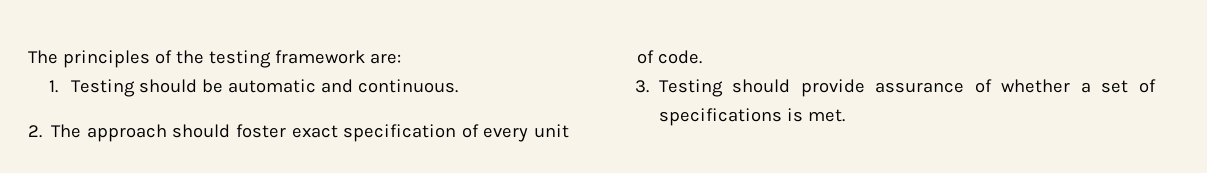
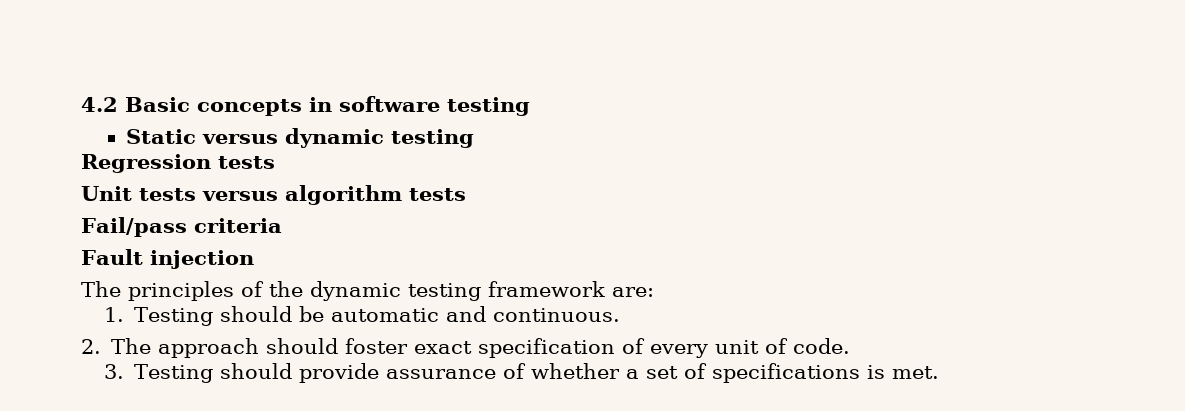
(28, 57) none -> [81,96,530,116] [126,128,475,148] [81,154,275,173] [81,185,466,205] [81,217,282,237] [81,249,254,269] 4.2 Basic concepts in software testing // Static versus dynamic testing // Regression tests // Unit tests versus algorithm tests // Fail/pass criteria // Fault injection //
(204, 57) none -> [310,281,401,301] dynamic

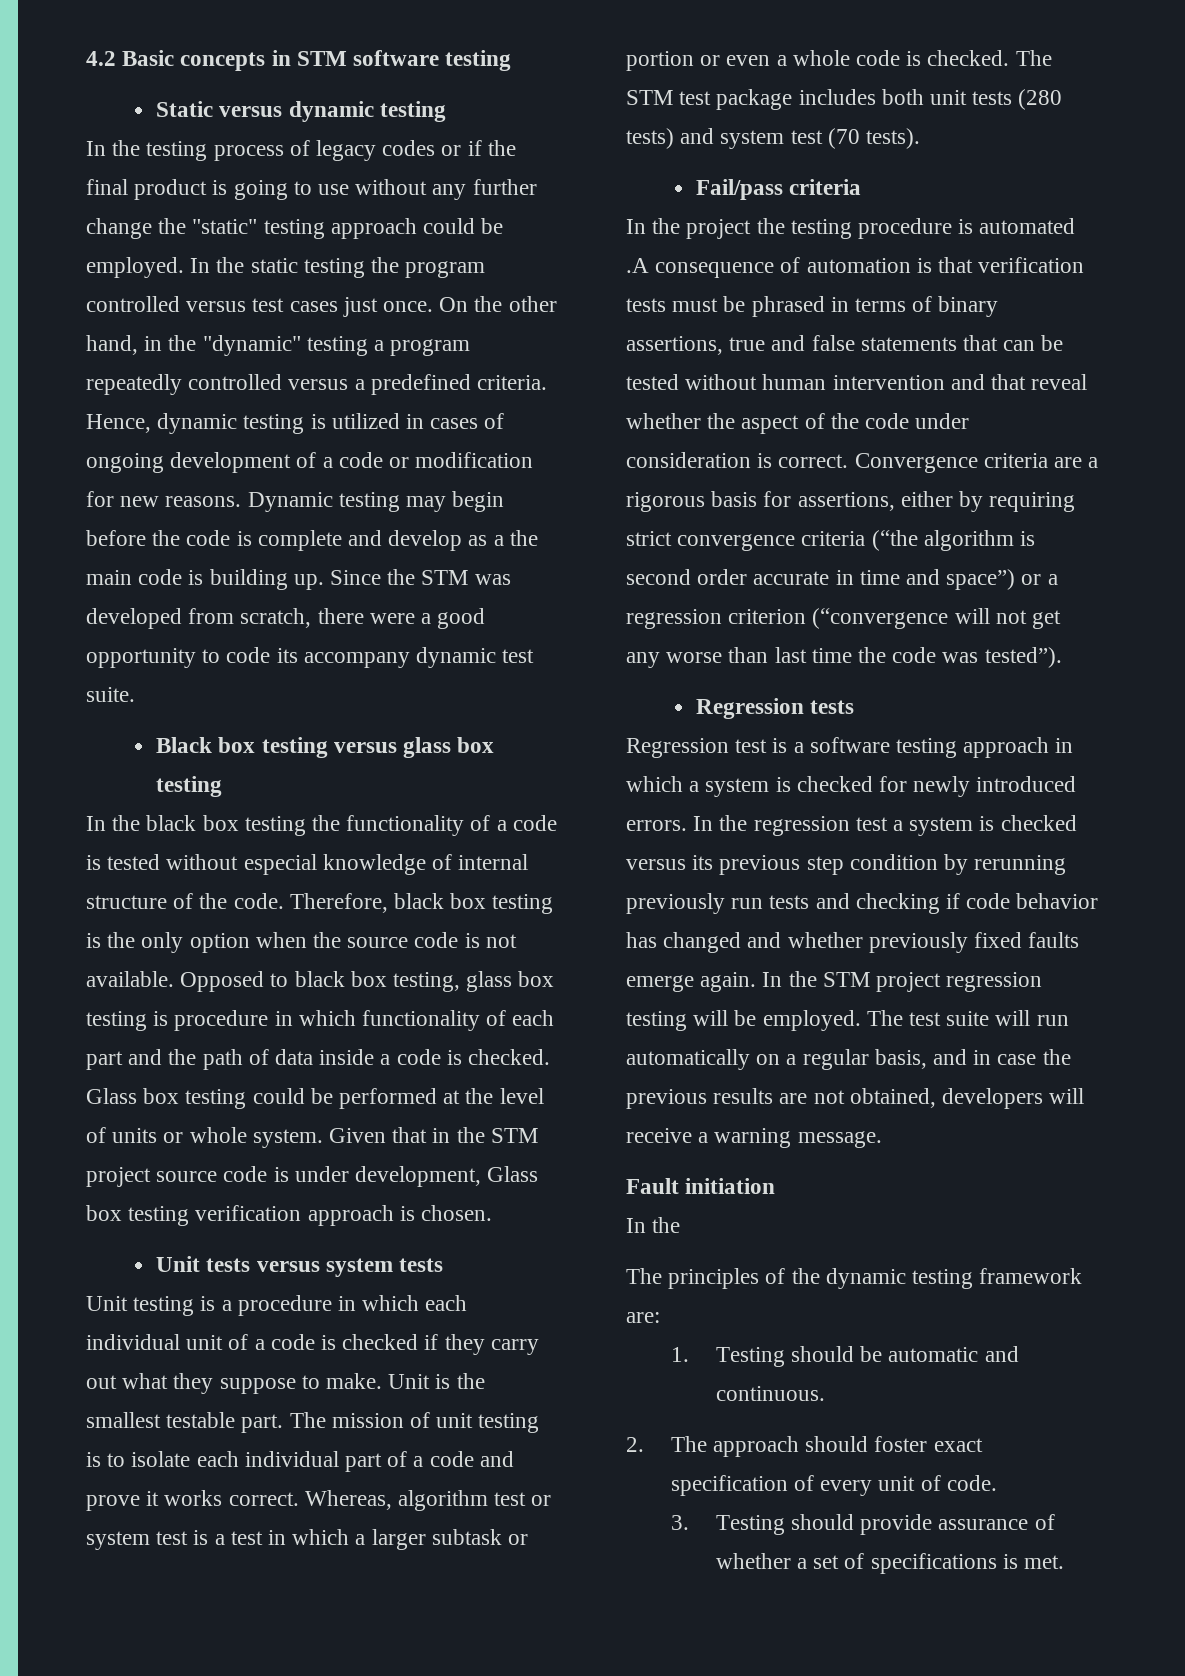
(332, 104) none -> [296,51,347,66] STM
[81,154,275,173] [81,185,466,205] [81,217,282,237] [81,249,254,269] Regression tests // Unit tests versus algorithm tests // Fail/pass criteria // Fault injection -> [86,140,516,161] [86,179,537,200] [86,218,504,239] [86,257,486,278] [86,296,557,317] [86,335,471,356] [86,374,548,395] [86,413,505,434] [86,452,534,473] [86,491,505,512] [86,530,538,551] [86,569,511,590] [86,608,486,629] [86,647,535,668] [86,687,135,702] [156,737,495,758] [156,776,223,797] [86,815,557,836] [86,854,529,875] [86,893,554,914] [86,932,517,953] [86,971,555,992] [86,1010,555,1031] [86,1049,551,1070] [86,1088,544,1109] [86,1127,538,1148] [86,1166,539,1187] [86,1205,493,1226] [156,1256,443,1277] [86,1295,468,1316] [86,1334,539,1355] [86,1373,485,1394] [86,1412,540,1433] [86,1451,514,1472] [86,1490,552,1511] [86,1529,529,1550] [626,50,1052,71] [626,89,1063,110] [626,128,921,149] [696,179,862,200] [626,218,1076,239] [626,257,1085,278] [626,296,999,317] [626,335,1064,355] [626,374,1088,390] [626,413,970,434] [626,452,1099,473] [626,491,1076,512] [626,530,1036,551] [626,569,1058,590] [626,608,1062,629] [626,647,1062,668] [696,698,855,719] [626,737,1074,758] [626,776,1077,797] [626,815,1077,836] [626,854,1067,875] [626,893,1099,914] [626,932,1080,953] [626,971,1043,992] [626,1010,1069,1031] [626,1049,1071,1070] [626,1088,1085,1109] [626,1128,882,1148] [626,1178,776,1194] [626,1217,681,1233] In the testing process of legacy codes or if the final product is going to use without any further change the "static" testing approach could be employed. In the static testing the program controlled versus test cases just once. On the other hand, in the "dynamic" testing a program repeatedly controlled versus a predefined criteria. Hence, dynamic testing is utilized in cases of ongoing development of a code or modification for new reasons. Dynamic testing may begin before the code is complete and develop as a the main code is building up. Since the STM was developed from scratch, there were a good opportunity to code its accompany dynamic test suite. // Black box testing versus glass box testing // In the black box testing the functionality of a code is tested without especial knowledge of internal structure of the code. Therefore, black box testing is the only option when the source code is not available. Opposed to black box testing, glass box testing is procedure in which functionality of each part and the path of data inside a code is checked. Glass box testing could be performed at the level of units or whole system. Given that in the STM project source code is under development, Glass box testing verification approach is chosen. // Unit tests versus system tests // Unit testing is a procedure in which each individual unit of a code is checked if they carry out what they suppose to make. Unit is the smallest testable part. The mission of unit testing is to isolate each individual part of a code and prove it works correct. Whereas, algorithm test or system test is a test in which a larger subtask or portion or even a whole code is checked. The STM test package includes both unit tests (280 tests) and system test (70 tests). // Fail/pass criteria // In the project the testing procedure is automated .A consequence of automation is that verification tests must be phrased in terms of binary assertions, true and false statements that can be tested without human intervention and that reveal whether the aspect of the code under consideration is correct. Convergence criteria are a rigorous basis for assertions, either by requiring strict convergence criteria (“the algorithm is second order accurate in time and space”) or a regression criterion (“convergence will not get any worse than last time the code was tested”). // Regression tests // Regression test is a software testing approach in which a system is checked for newly introduced errors. In the regression test a system is checked versus its previous step condition by rerunning previously run tests and checking if code behavior has changed and whether previously fixed faults emerge again. In the STM project regression testing will be employed. The test suite will run automatically on a regular basis, and in case the previous results are not obtained, developers will receive a warning message. // Fault initiation // In the

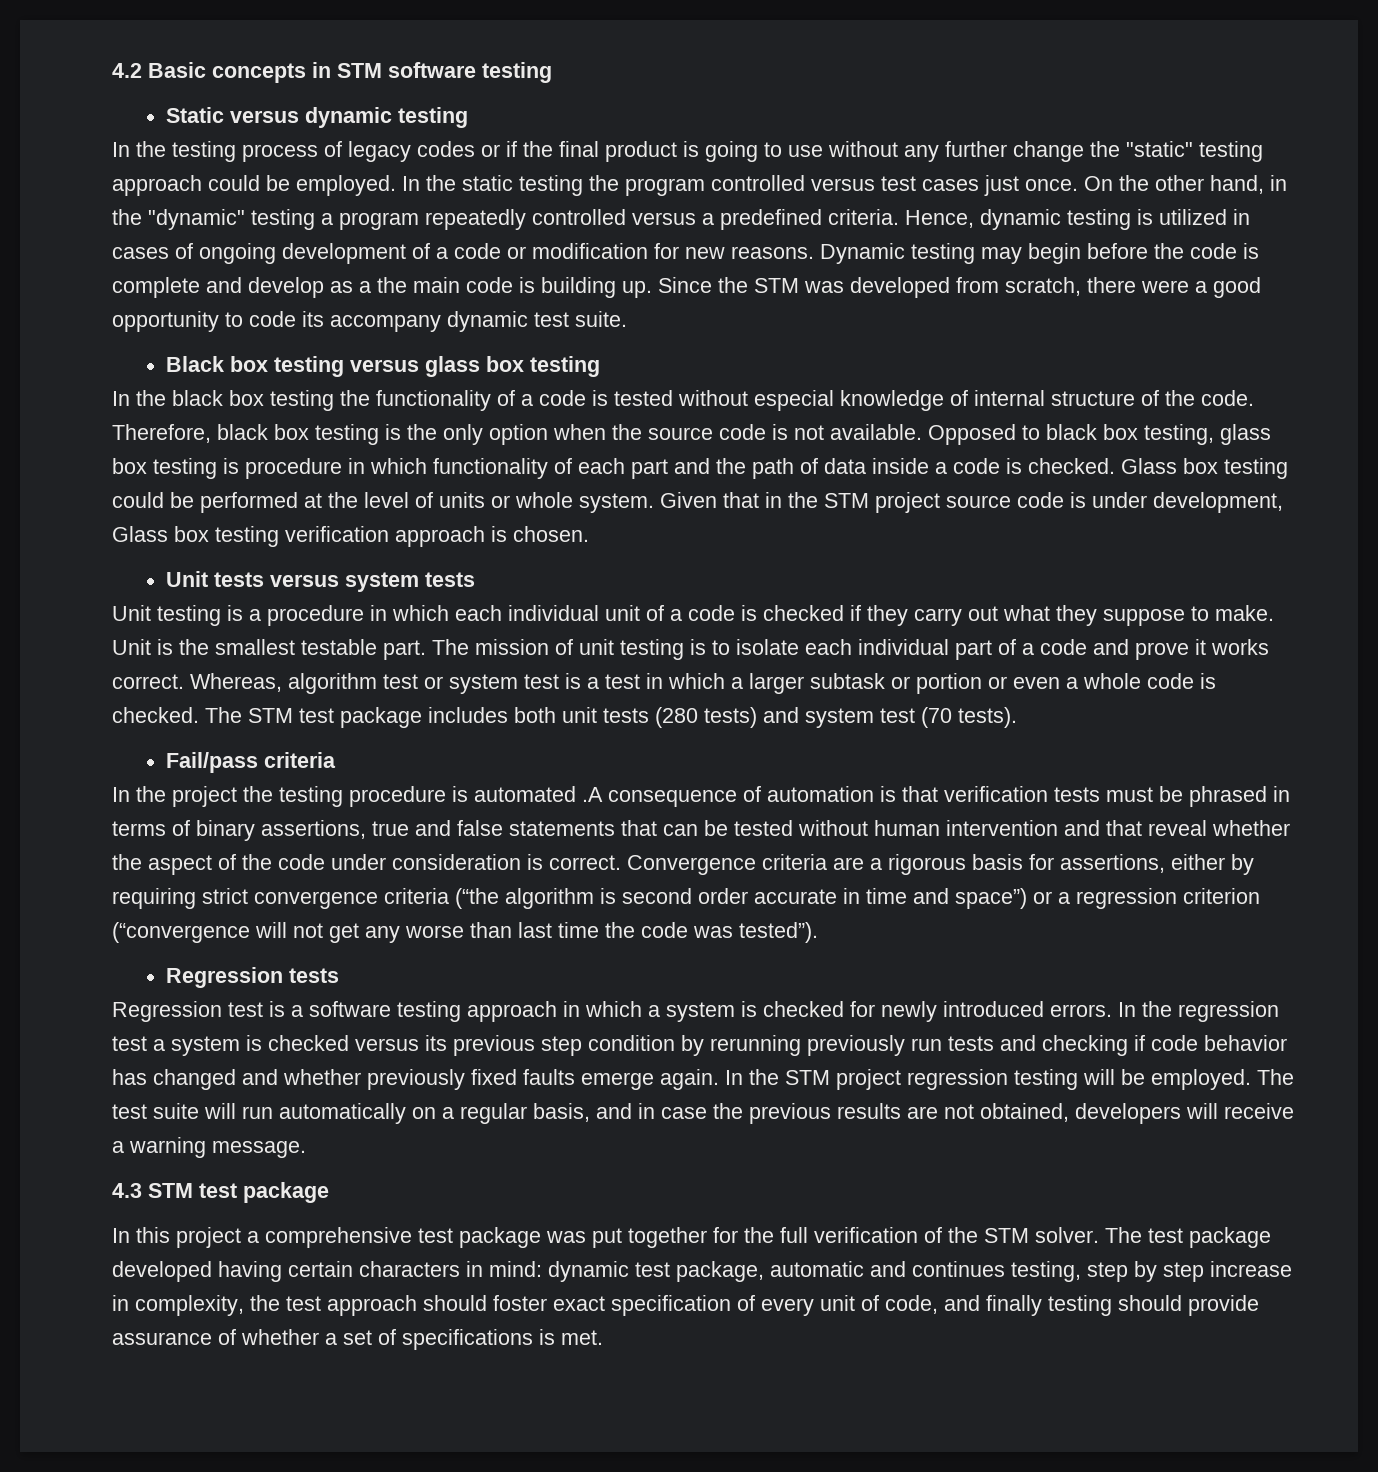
[626,1178,776,1194] [626,1217,681,1233] [626,1268,1083,1289] [626,1312,660,1323] [670,1346,1019,1367] [715,1386,825,1401] [626,1436,707,1452] Fault initiation // In the // The principles of the dynamic testing framework are: // 1. Testing should be automatic and continuous. // 2. The -> [112,1182,329,1203] [112,1227,1271,1248] [112,1261,1292,1282] [112,1295,321,1316] 4.3 STM test package // In this project a comprehensive test package was put together for the full verification of the STM solver. The test package developed having certain characters in mind: dynamic test package, automatic and continues testing, step by step increase in complexity, the test
[946,1475,997,1491] [670,1515,785,1535] code. // 3. Testing -> [885,1295,1112,1316] code, and finally testing

